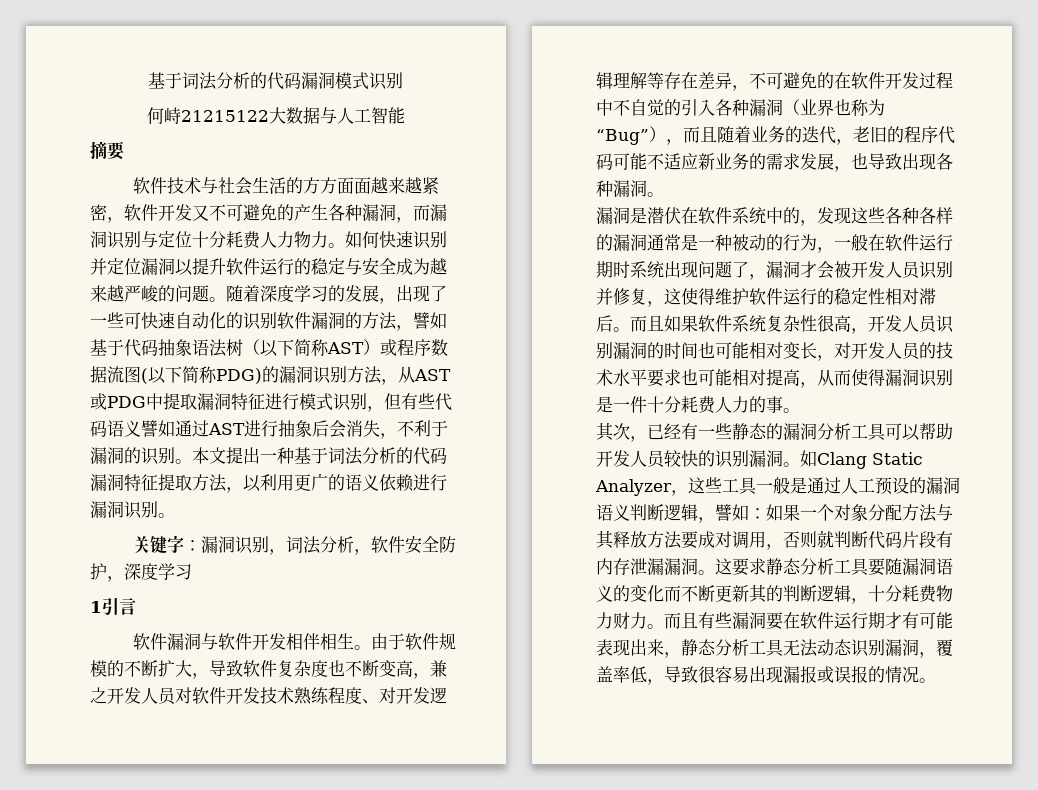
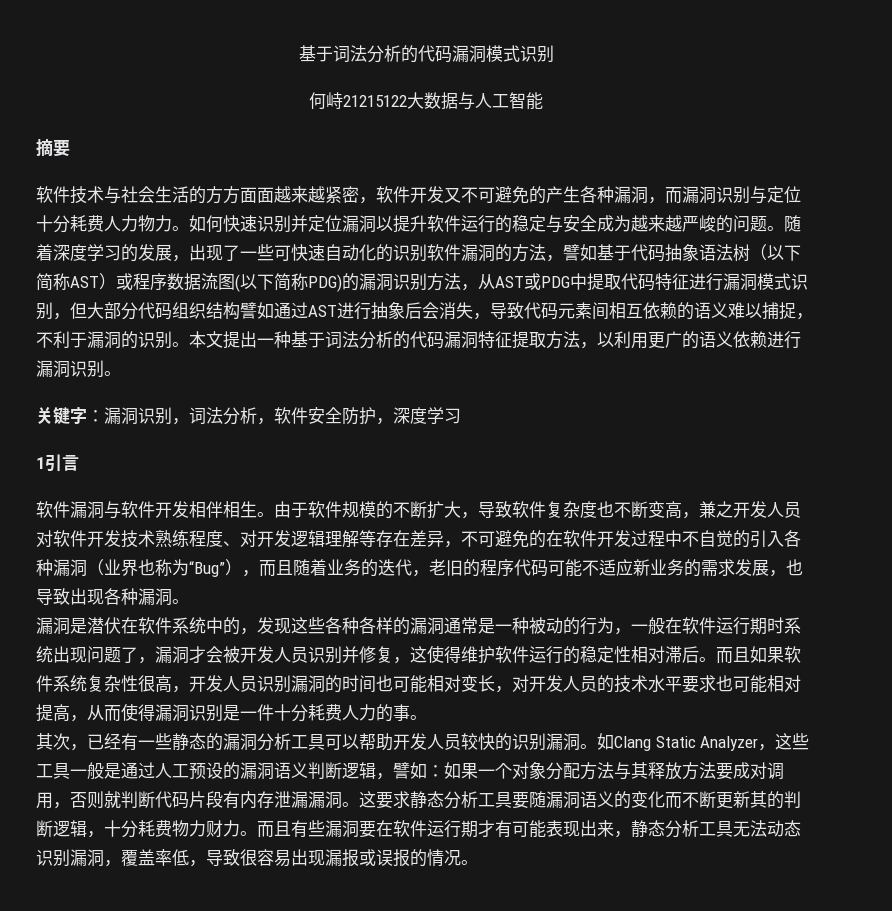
[197,393,231,410] 漏洞 -> [621,273,655,291] 代码
(299, 401) none -> [723,273,757,290] 漏洞
[401,393,452,411] [90,420,141,437] 有些代码语义 -> [87,302,240,320] 大部分代码组织结构
(397, 436) none -> [490,302,813,320] 导致代码元素间相互依赖的语义难以捕捉，

